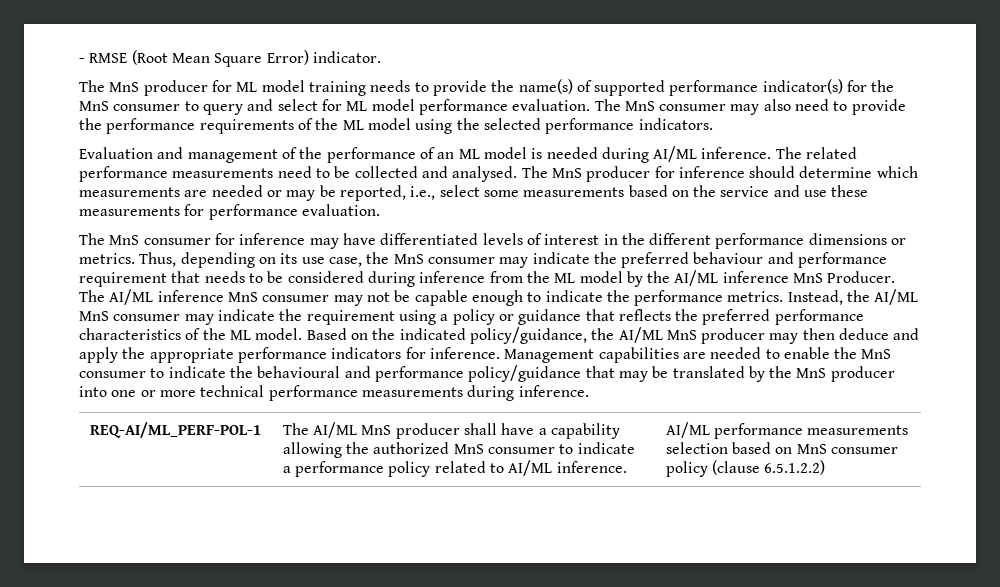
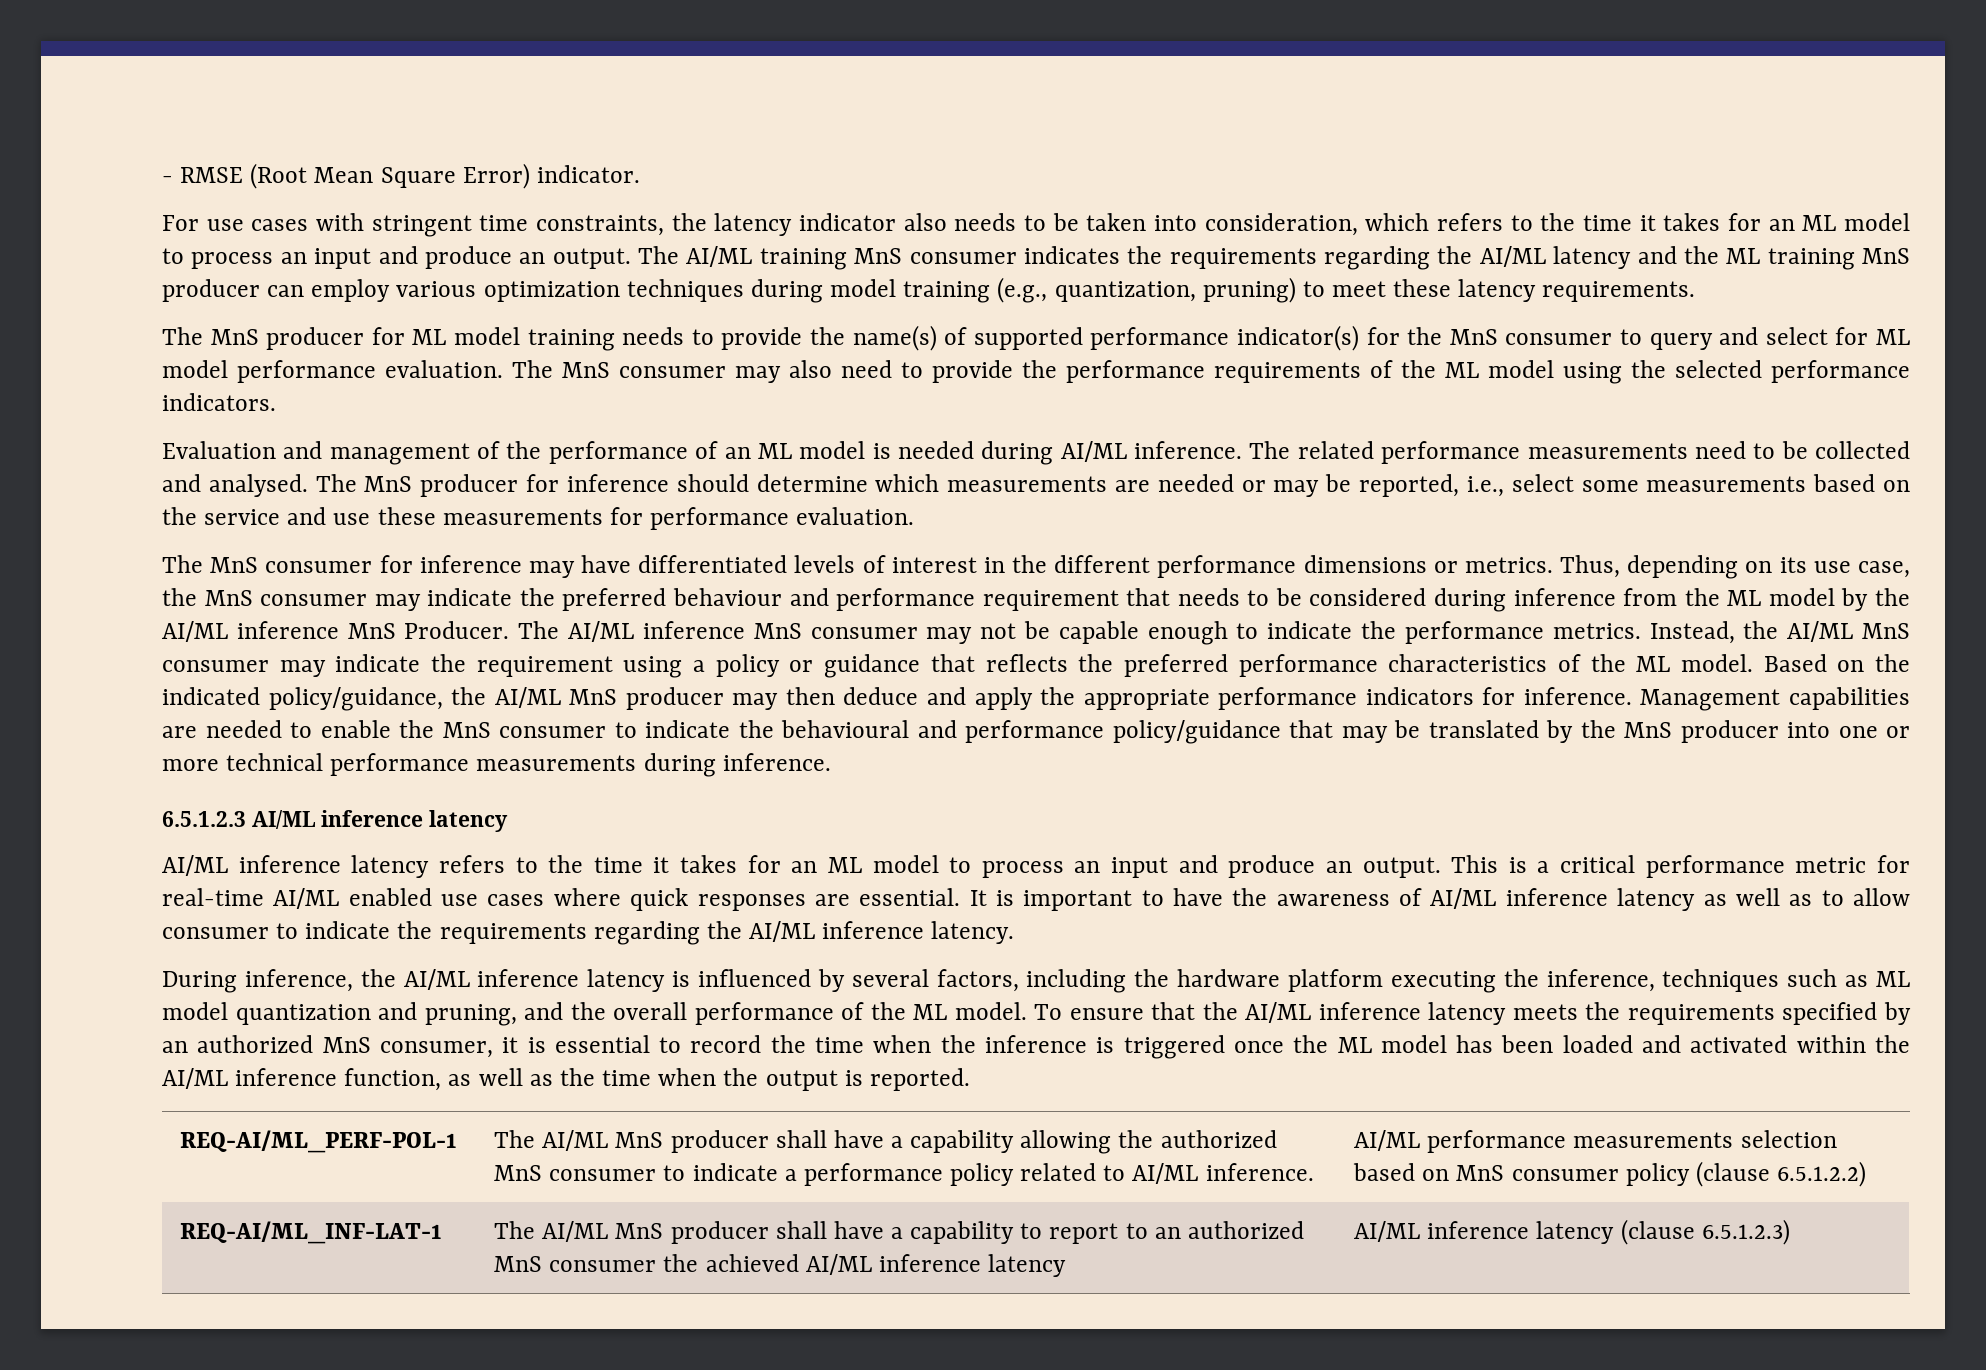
(381, 57) none -> [162,213,1911,237] [162,246,1910,270] [162,277,1696,303] // For use cases with stringent time constraints, the latency indicator also needs to be taken into consideration, which refers to the time it takes for an ML model to process an input and produce an output. The AI/ML training MnS consumer indicates the requirements regarding the AI/ML latency and the ML training MnS producer can employ various optimization techniques during model training (e.g., quantization, pruning) to meet these latency requirements.
(589, 391) none -> [162,810,509,832] [162,855,1910,878] [162,888,1910,911] [162,921,1015,945] [162,969,1911,993] [162,1002,1911,1026] [162,1035,1911,1059] [162,1068,970,1091] // 6.5.1.2.3 AI/ML inference latency // AI/ML inference latency refers to the time it takes for an ML model to process an input and produce an output. This is a critical performance metric for real-time AI/ML enabled use cases where quick responses are essential. It is important to have the awareness of AI/ML inference latency as well as to allow consumer to indicate the requirements regarding the AI/ML inference latency. // During inference, the AI/ML inference latency is influenced by several factors, including the hardware platform executing the inference, techniques such as ML model quantization and pruning, and the overall performance of the ML model. To ensure that the AI/ML inference latency meets the requirements specified by an authorized MnS consumer, it is essential to record the time when the inference is triggered once the ML model has been loaded and activated within the AI/ML inference function, as well as the time when the output is reported.
(826, 467) none -> [180,1221,443,1244] [494,1221,1304,1244] [494,1254,1067,1277] [1354,1219,1790,1245] // REQ-AI/ML_INF-LAT-1 | The AI/ML MnS producer shall have a capability to report to an authorized MnS consumer the achieved AI/ML inference latency | AI/ML inference latency (clause 6.5.1.2.3)

